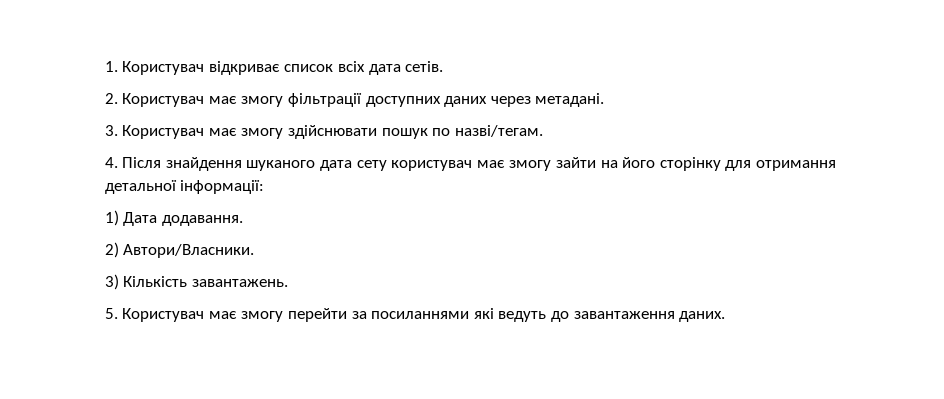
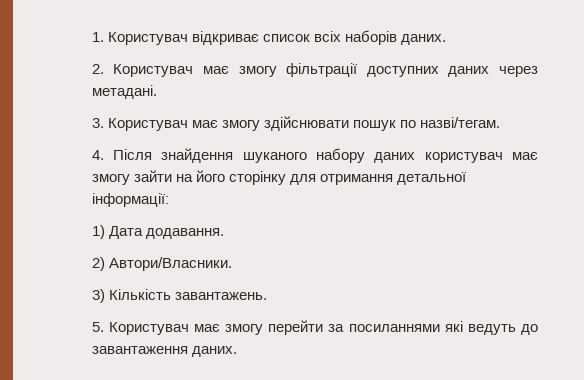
[368,61,444,75] дата сетів. -> [344,30,446,45] наборів даних.
[320,160,387,171] дата сету -> [315,148,416,163] набору даних

